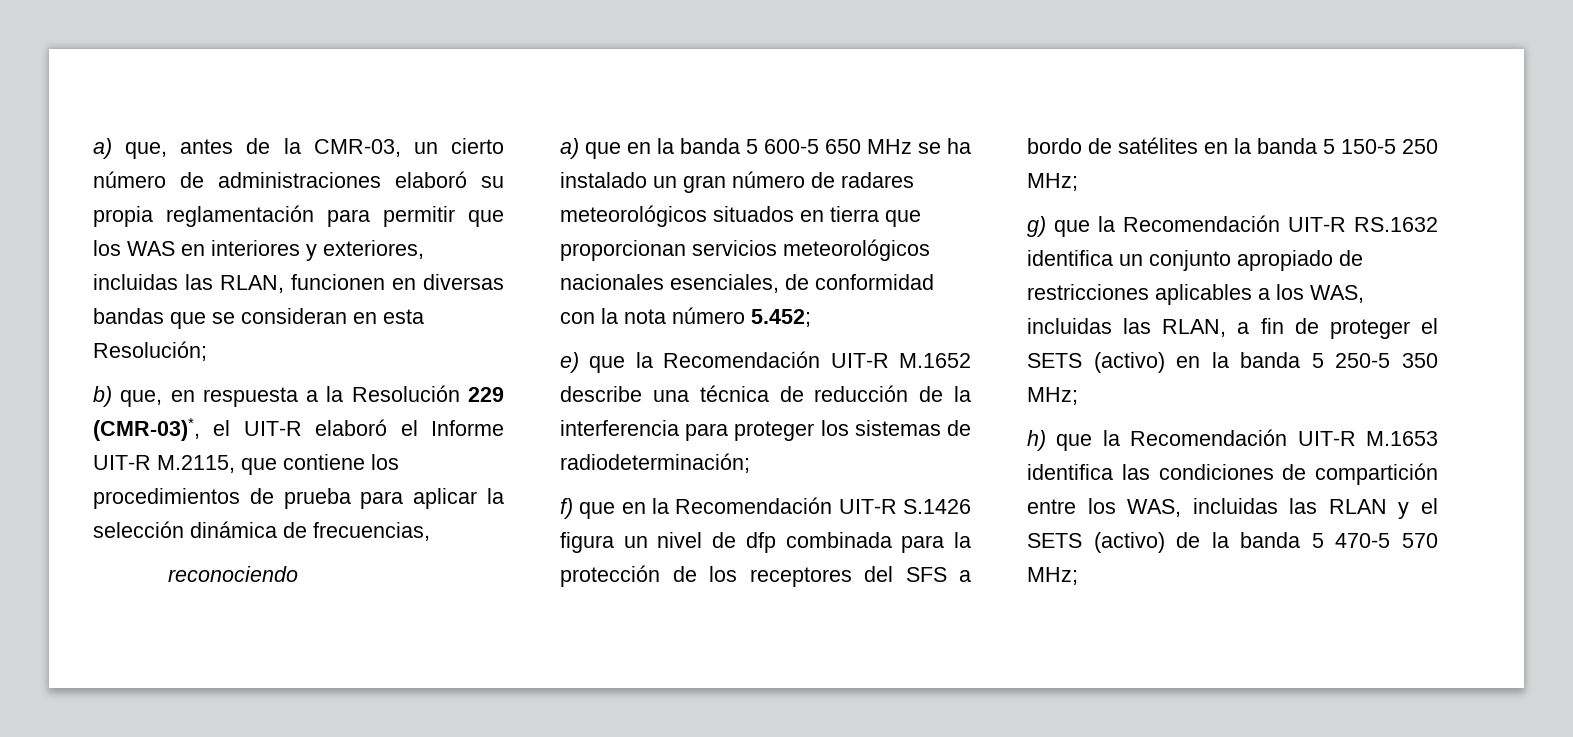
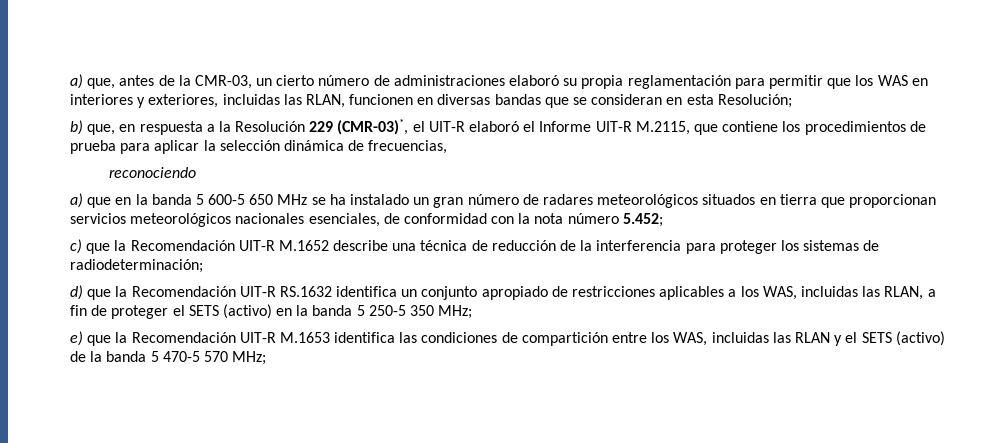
[560,352,579,373] e) -> [70,239,82,254] c)
[560,497,971,519] [560,532,971,553] [560,565,971,587] [1027,137,1438,154] [1027,173,1078,191] [1027,216,1046,237] f) que en la Recomendación UIT-R S.1426 figura un nivel de dfp combinada para la protección de los receptores del SFS a bordo de satélites en la banda 5 150-5 250 MHz; // g) -> [70,285,83,300] d)
[1027,430,1046,451] h) -> [70,331,83,346] e)

